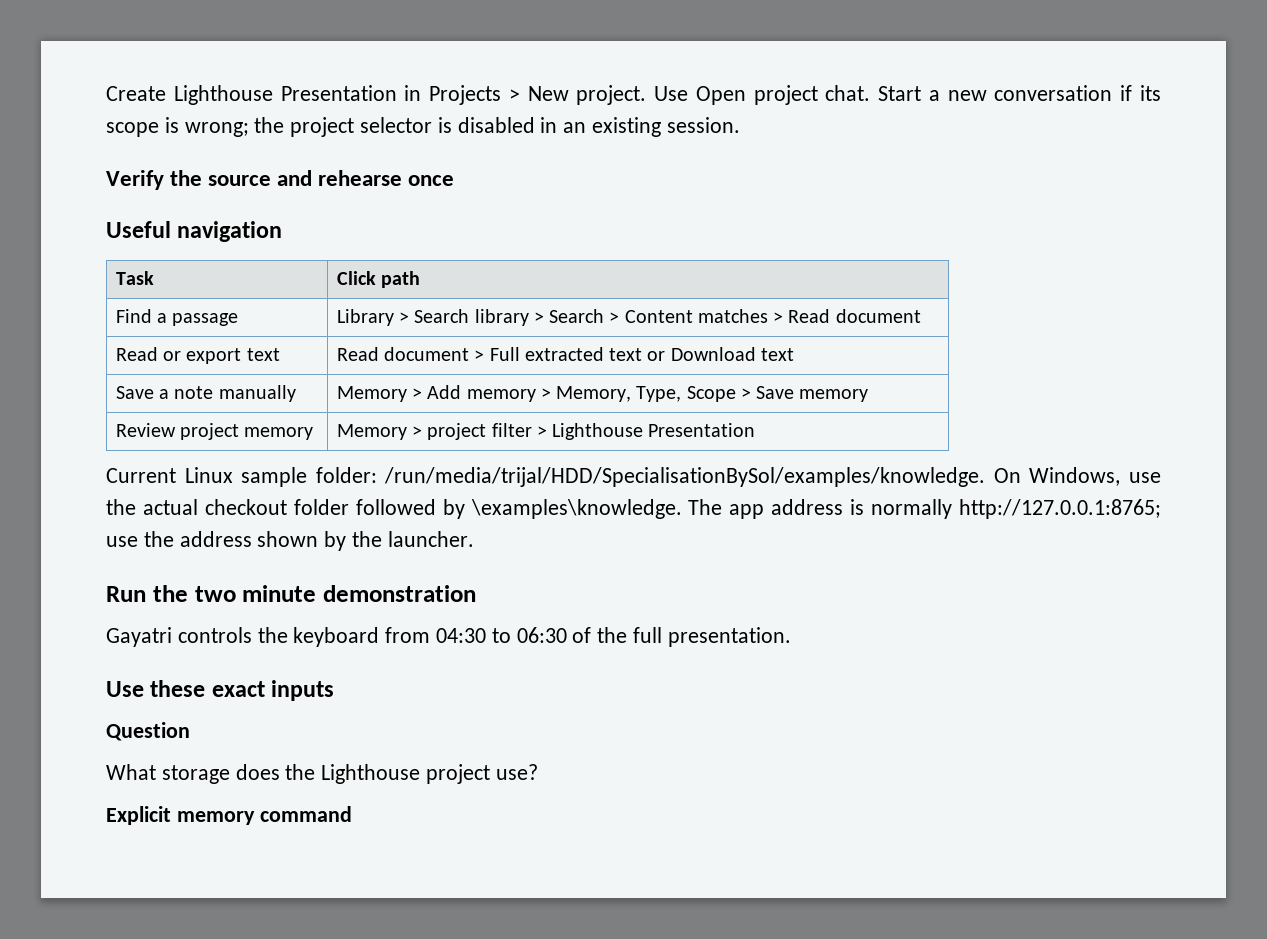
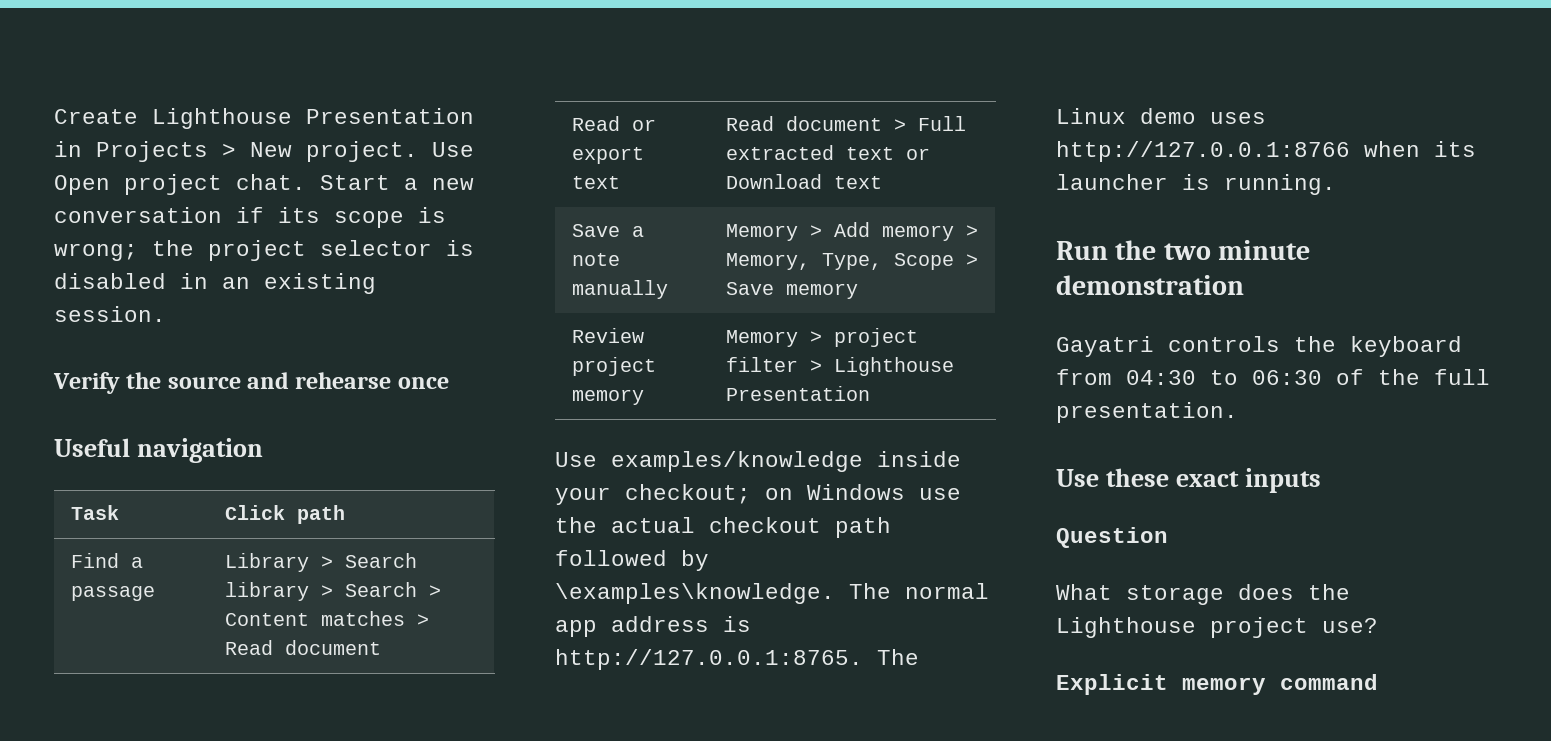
[106,467,1121,487] Current Linux sample folder: /run/media/trijal/HDD/SpecialisationBySol/examples/knowledge. On Windows, -> [555,451,961,472] [555,484,905,505] Use examples/knowledge inside your checkout; on Windows
[293,499,349,515] folder -> [835,517,891,538] path
(723, 507) none -> [905,583,989,599] normal
[871,499,1161,519] [106,531,474,551] normally http://127.0.0.1:8765; use the address shown by the launcher. -> [555,649,919,670] [1056,108,1266,124] [1056,141,1476,162] [1056,174,1336,195] http://127.0.0.1:8765. The Linux demo uses http://127.0.0.1:8766 when its launcher is running.

